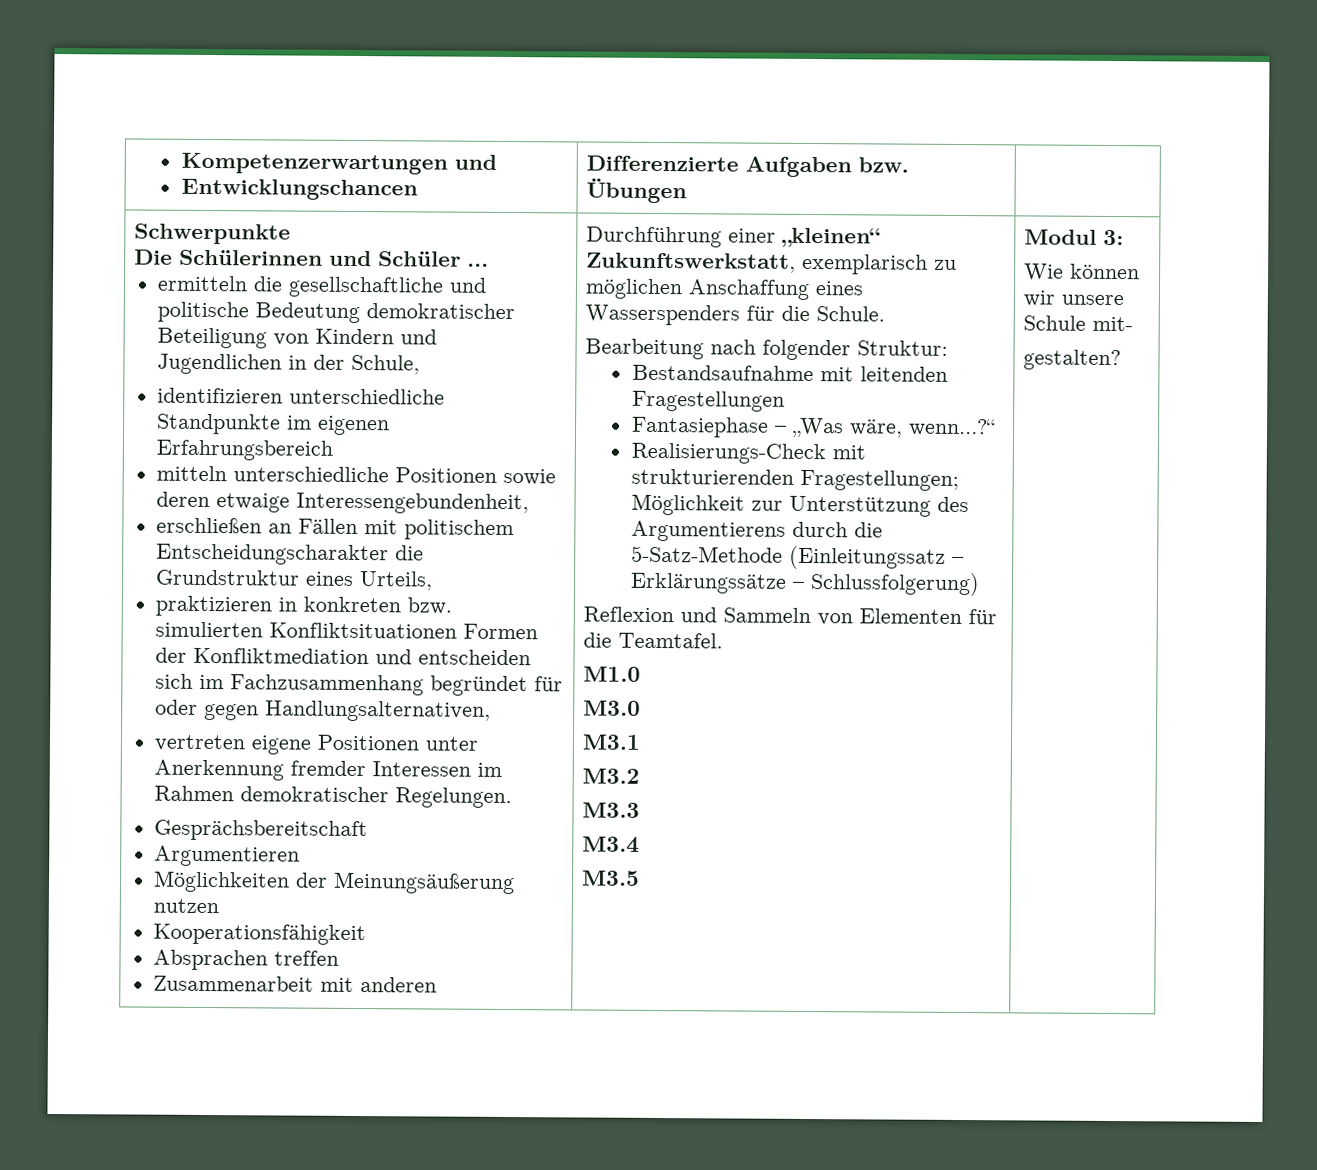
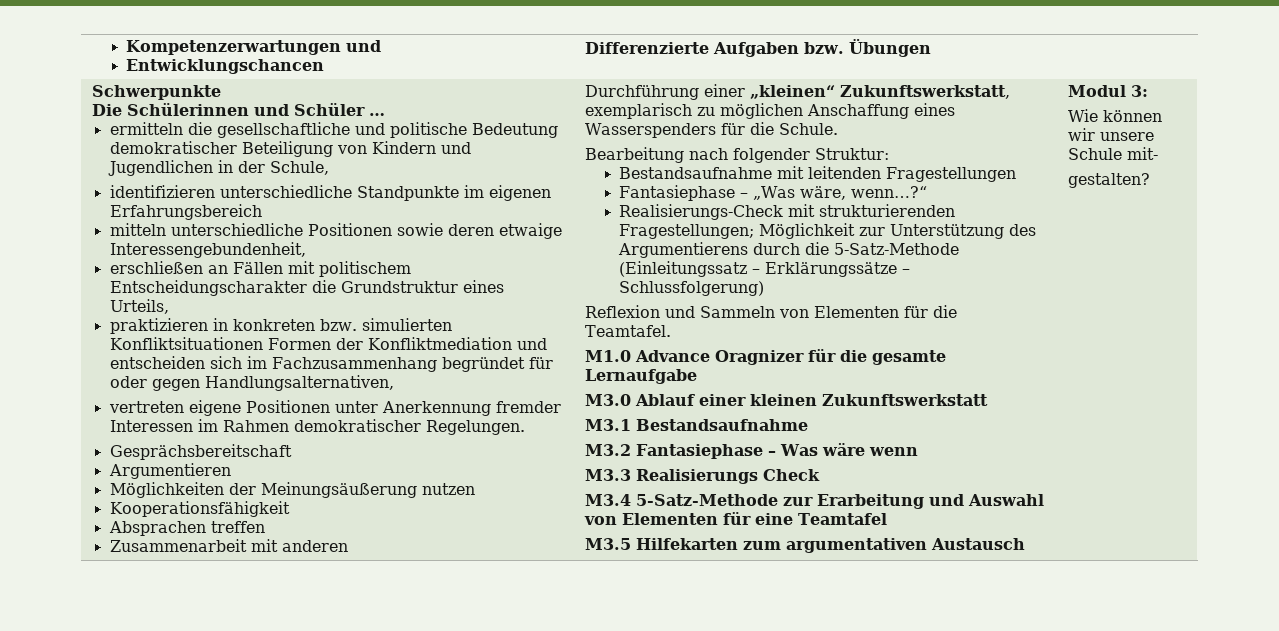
[583,700,642,716] // M3.0 -> [635,349,947,365] [585,369,698,384] [585,394,989,406] Advance Oragnizer für die gesamte Lernaufgabe // M3.0 Ablauf einer kleinen Zukunftswerkstatt
(642, 742) none -> [636,419,809,431] Bestandsaufnahme
(641, 776) none -> [636,443,918,459] Fantasiephase – Was wäre wenn
(641, 810) none -> [636,469,821,484] Realisierungs Check
[582,870,641,886] // M3.5 -> [636,494,1045,509] [584,512,888,525] [585,538,1026,553] 5-Satz-Methode zur Erarbeitung und Auswahl von Elementen für eine Teamtafel // M3.5 Hilfekarten zum argumentativen Austausch

